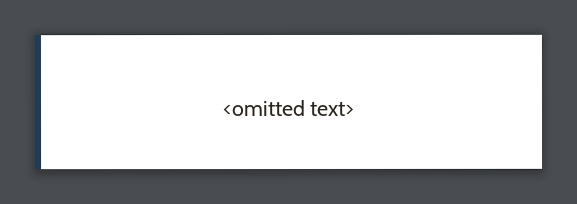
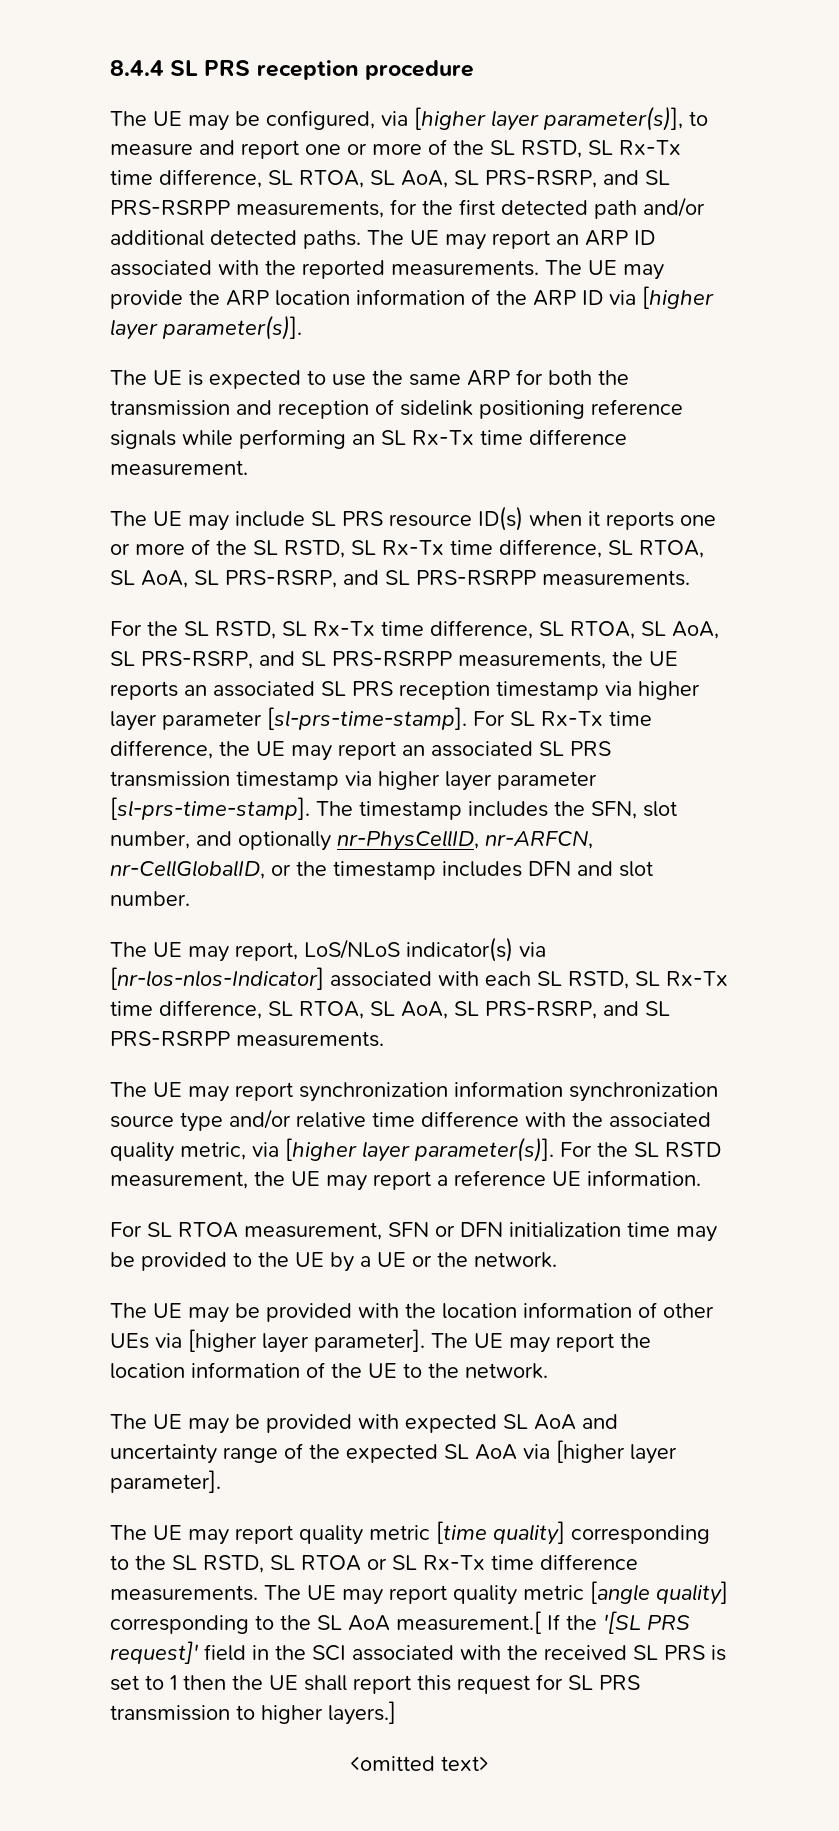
(221, 108) none -> [110,60,474,80] [110,106,708,131] [110,139,681,159] [110,169,670,188] [110,197,705,219] [110,230,655,250] [110,260,664,280] [110,286,714,309] [110,315,302,340] [110,369,629,389] [110,399,683,419] [110,429,627,449] [110,460,248,476] [110,506,716,531] [110,539,704,558] [110,570,690,588] [110,620,719,639] [110,651,678,669] [110,681,700,700] [110,707,652,731] [110,740,611,761] [110,771,597,791] [110,797,677,820] [110,830,593,851] [110,860,653,880] [110,891,190,906] [110,937,546,962] [110,967,728,990] [110,1000,670,1019] [110,1031,384,1047] [110,1081,718,1102] [110,1109,711,1132] [110,1137,721,1162] [110,1170,701,1191] [110,1222,717,1242] [110,1252,557,1272] [110,1302,714,1323] [110,1329,651,1353] [110,1362,548,1379] [110,1414,618,1434] [110,1440,677,1464] [110,1470,221,1493] [110,1521,710,1545] [110,1554,638,1573] [110,1581,728,1605] [110,1611,690,1634] [110,1641,726,1664] [110,1674,640,1694] [110,1701,396,1725] 8.4.4 SL PRS reception procedure // The UE may be configured, via [higher layer parameter(s)], to measure and report one or more of the SL RSTD, SL Rx-Tx time difference, SL RTOA, SL AoA, SL PRS-RSRP, and SL PRS-RSRPP measurements, for the first detected path and/or additional detected paths. The UE may report an ARP ID associated with the reported measurements. The UE may provide the ARP location information of the ARP ID via [higher layer parameter(s)]. // The UE is expected to use the same ARP for both the transmission and reception of sidelink positioning reference signals while performing an SL Rx-Tx time difference measurement. // The UE may include SL PRS resource ID(s) when it reports one or more of the SL RSTD, SL Rx-Tx time difference, SL RTOA, SL AoA, SL PRS-RSRP, and SL PRS-RSRPP measurements. // For the SL RSTD, SL Rx-Tx time difference, SL RTOA, SL AoA, SL PRS-RSRP, and SL PRS-RSRPP measurements, the UE reports an associated SL PRS reception timestamp via higher layer parameter [sl-prs-time-stamp]. For SL Rx-Tx time difference, the UE may report an associated SL PRS transmission timestamp via higher layer parameter [sl-prs-time-stamp]. The timestamp includes the SFN, slot number, and optionally nr-PhysCellID, nr-ARFCN, nr-CellGlobalID, or the timestamp includes DFN and slot number. // The UE may report, LoS/NLoS indicator(s) via [nr-los-nlos-Indicator] associated with each SL RSTD, SL Rx-Tx time difference, SL RTOA, SL AoA, SL PRS-RSRP, and SL PRS-RSRPP measurements. // The UE may report synchronization information synchronization source type and/or relative time difference with the associated quality metric, via [higher layer parameter(s)]. For the SL RSTD measurement, the UE may report a reference UE information. // For SL RTOA measurement, SFN or DFN initialization time may be provided to the UE by a UE or the network. // The UE may be provided with the location information of other UEs via [higher layer parameter]. The UE may report the location information of the UE to the network. // The UE may be provided with expected SL AoA and uncertainty range of the expected SL AoA via [higher layer parameter]. // The UE may report quality metric [time quality] corresponding to the SL RSTD, SL RTOA or SL Rx-Tx time difference measurements. The UE may report quality metric [angle quality] corresponding to the SL AoA measurement.[ If the '[SL PRS request]' field in the SCI associated with the received SL PRS is set to 1 then the UE shall report this request for SL PRS transmission to higher layers.] //

